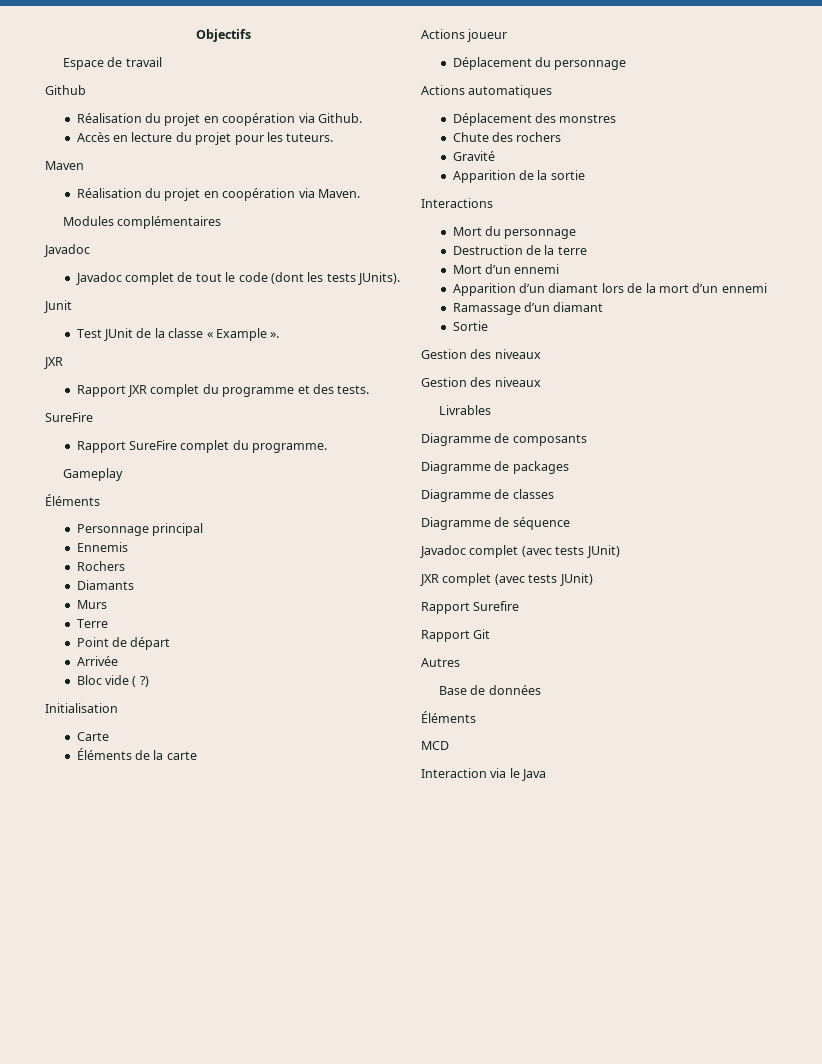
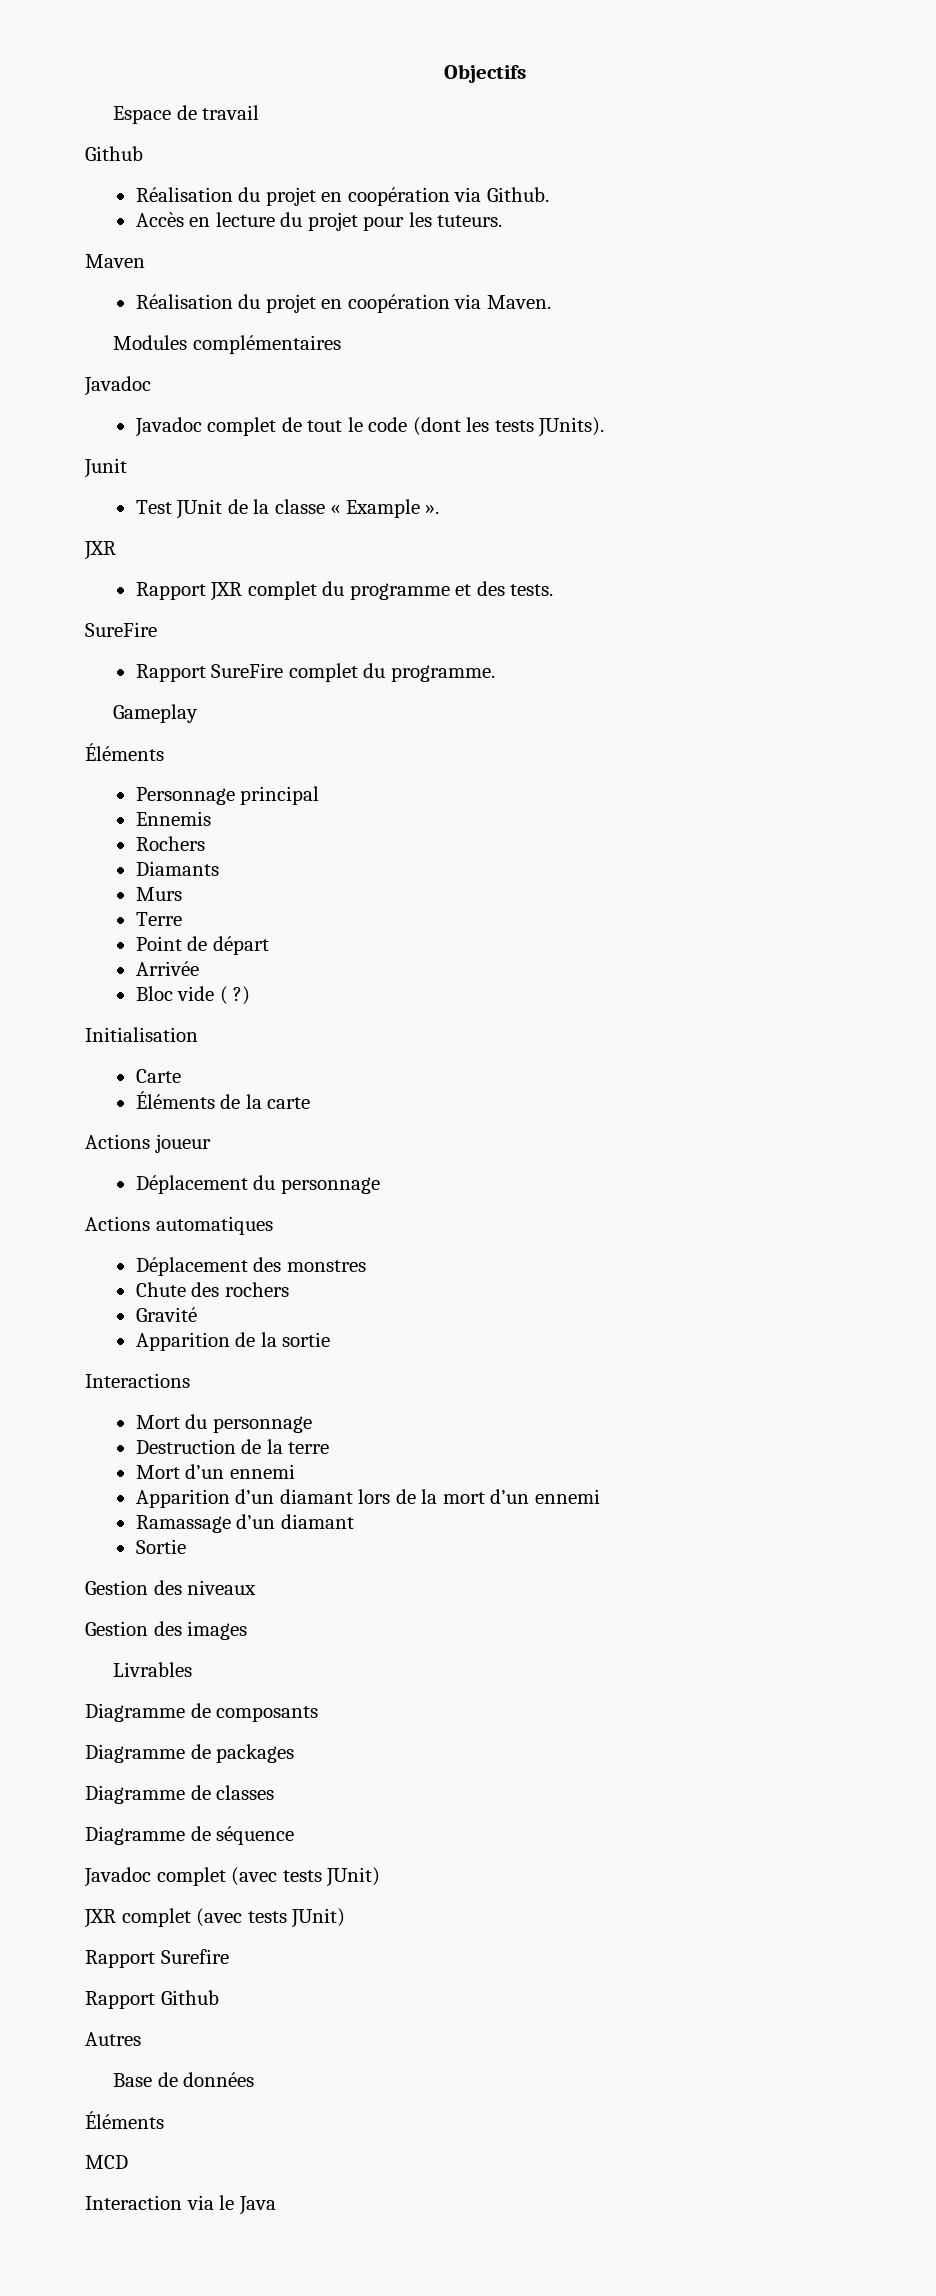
[494,377,541,387] niveaux -> [187,1621,248,1640] images
[473,629,491,639] Git -> [160,1990,219,2005] Github

